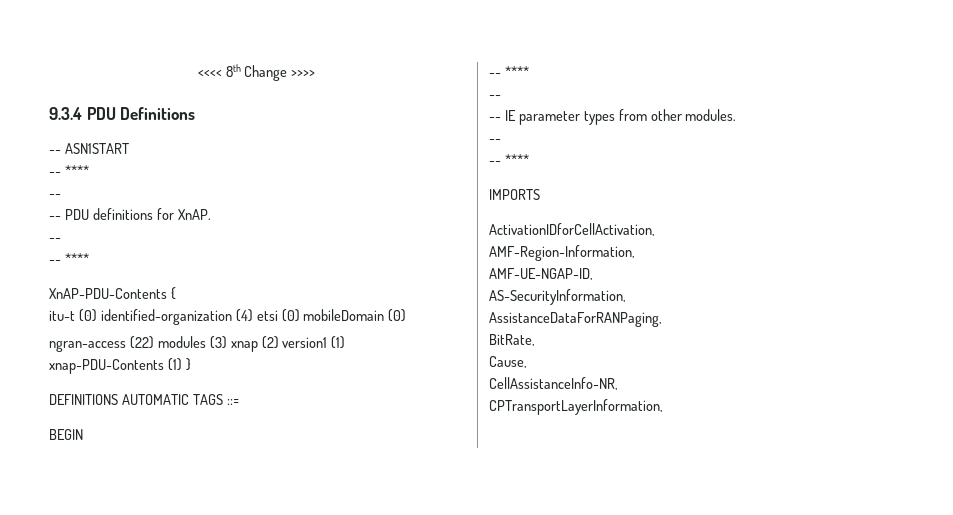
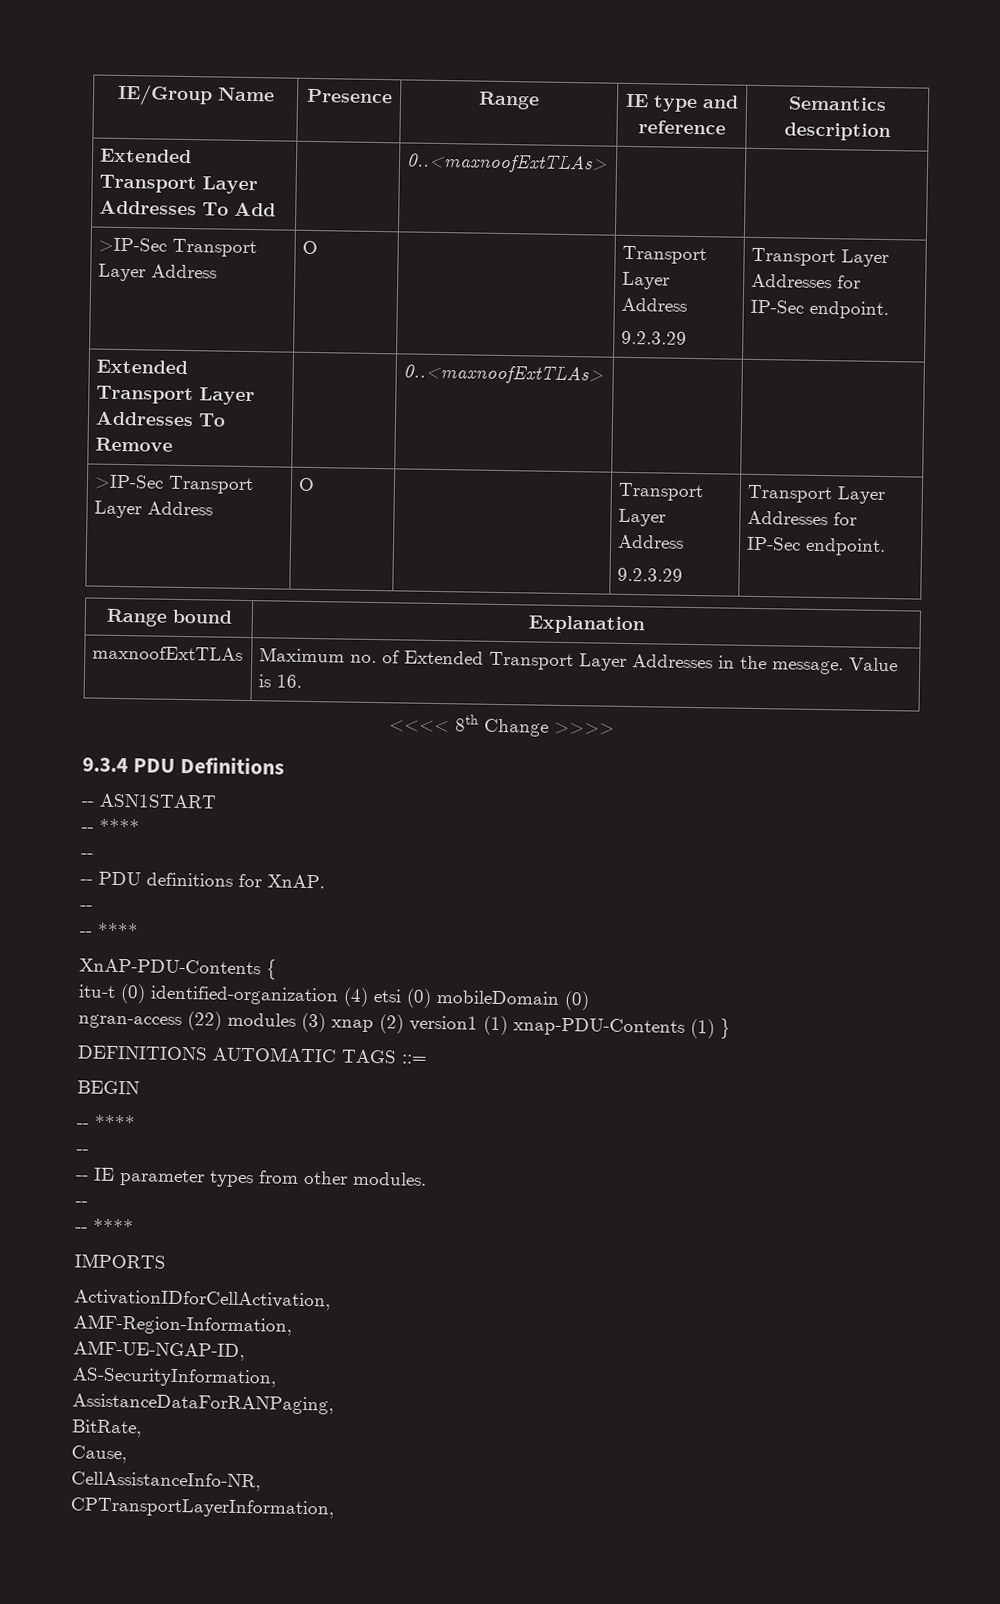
(197, 73) none -> [116,83,275,107] [305,88,393,104] [477,91,540,110] [625,93,739,113] [637,120,726,135] [788,96,887,111] [783,122,891,142] [100,148,193,164] [99,174,259,195] [99,200,277,217] [406,152,609,174] [98,237,258,258] [98,263,218,282] [302,240,319,255] [622,245,708,265] [622,271,671,290] [621,297,688,312] [621,330,688,345] [751,247,890,268] [751,273,862,289] [750,299,890,320] [96,359,189,375] [96,385,256,406] [95,411,227,427] [95,437,174,452] [403,363,605,385] [94,474,255,495] [94,500,214,519] [298,477,316,492] [618,482,705,502] [618,508,667,527] [618,534,685,549] [617,567,684,582] [747,484,886,505] [747,510,858,526] [746,536,887,557] [105,608,232,627] [527,615,645,635] [92,645,244,661] [259,647,899,675] [258,674,303,688] IE/Group Name | Presence | Range | IE type and reference | Semantics description // Extended Transport Layer Addresses To Add | | 0..<maxnoofExtTLAs> | | // >IP-Sec Transport Layer Address | O | | Transport Layer Address // 9.2.3.29 | Transport Layer Addresses for IP-Sec endpoint. // Extended Transport Layer Addresses To Remove | | 0..<maxnoofExtTLAs> | | // >IP-Sec Transport Layer Address | O | | Transport Layer Address // 9.2.3.29 | Transport Layer Addresses for IP-Sec endpoint. // Range bound | Explanation // maxnoofExtTLAs | Maximum no. of Extended Transport Layer Addresses in the message. Value is 16. //

